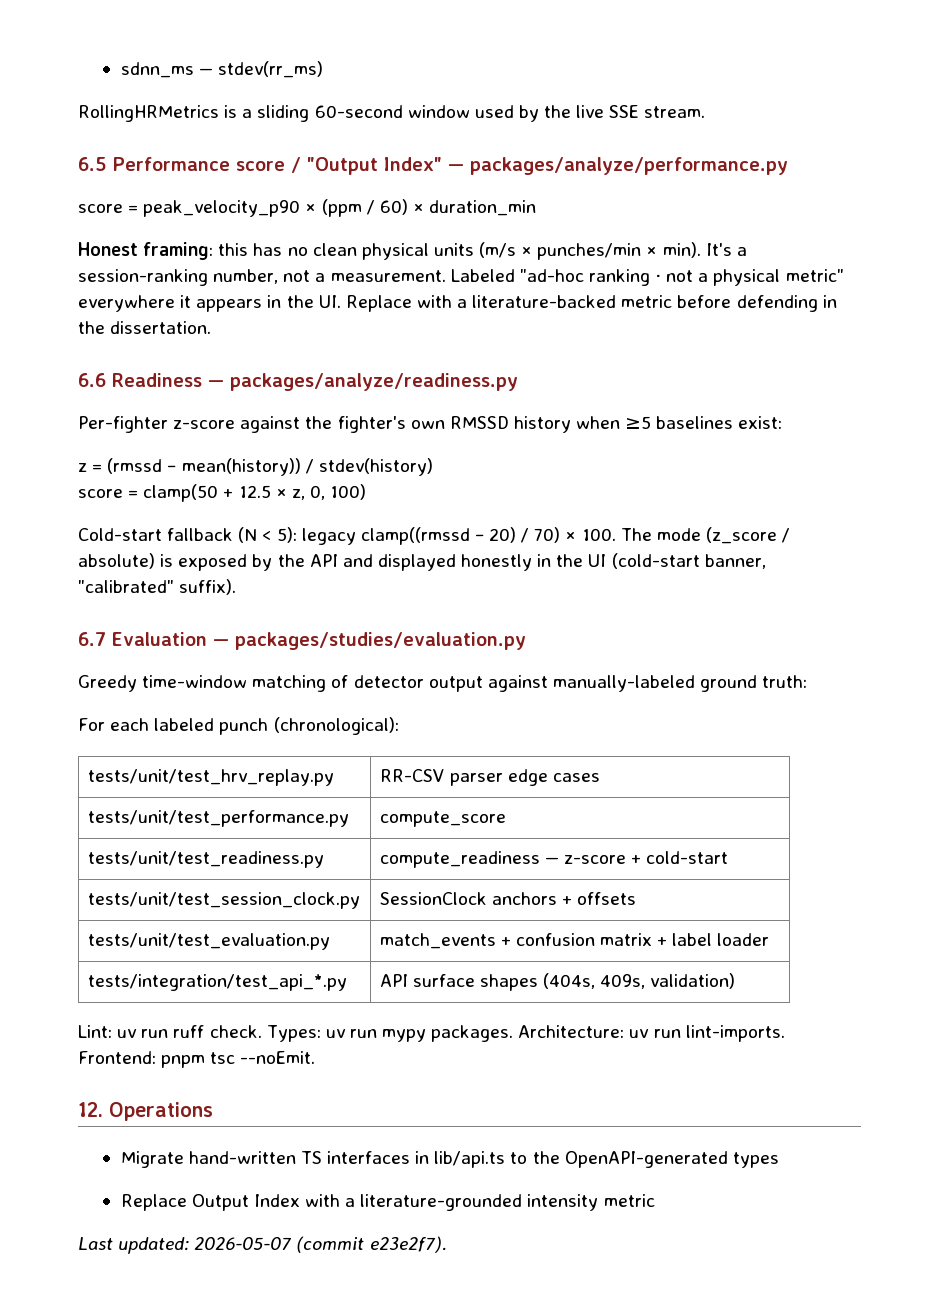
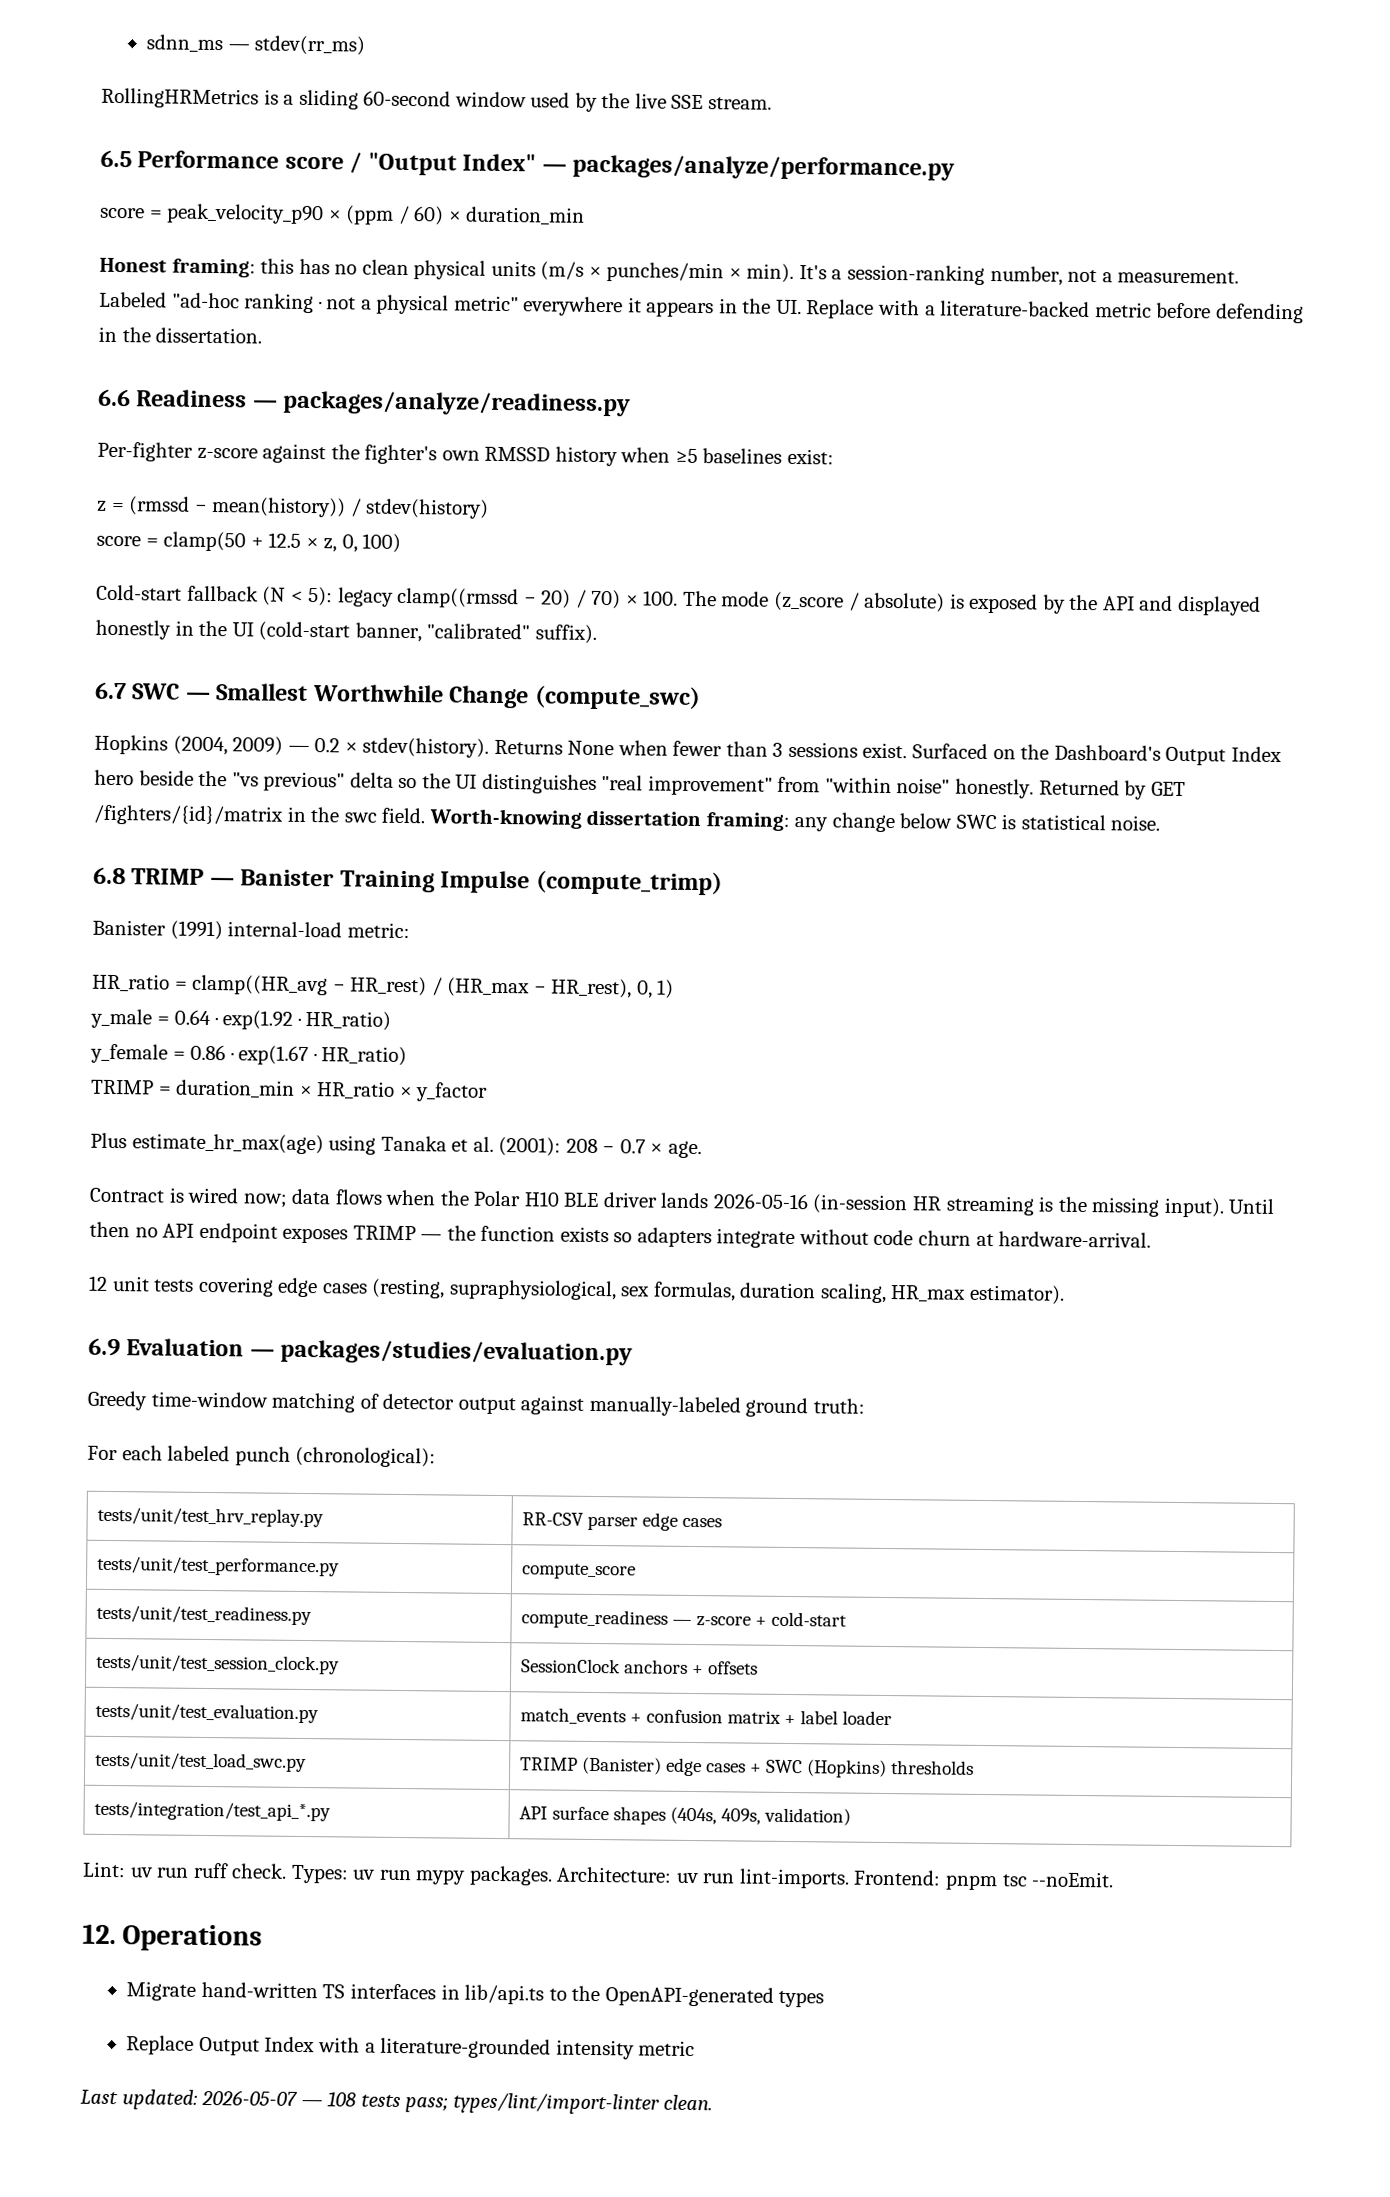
(106, 639) none -> [132,683,701,711] [94,734,1282,766] [94,769,1186,800] [93,804,1161,833] [93,866,723,896] [92,919,410,941] [92,973,675,999] [90,1008,392,1031] [90,1043,408,1067] [91,1079,489,1102] [90,1132,702,1159] [89,1187,1275,1218] [89,1221,1152,1249] [88,1275,1065,1305] [88,1337,121,1357] SWC — Smallest Worthwhile Change (compute_swc) // Hopkins (2004, 2009) — 0.2 × stdev(history). Returns None when fewer than 3 sessions exist. Surfaced on the Dashboard's Output Index hero beside the "vs previous" delta so the UI distinguishes "real improvement" from "within noise" honestly. Returned by GET /fighters/{id}/matrix in the swc field. Worth-knowing dissertation framing: any change below SWC is statistical noise. // 6.8 TRIMP — Banister Training Impulse (compute_trimp) // Banister (1991) internal-load metric: // HR_ratio = clamp((HR_avg − HR_rest) / (HR_max − HR_rest), 0, 1) // y_male = 0.64 · exp(1.92 · HR_ratio) // y_female = 0.86 · exp(1.67 · HR_ratio) // TRIMP = duration_min × HR_ratio × y_factor // Plus estimate_hr_max(age) using Tanaka et al. (2001): 208 − 0.7 × age. // Contract is wired now; data flows when the Polar H10 BLE driver lands 2026-05-16 (in-session HR streaming is the missing input). Until then no API endpoint exposes TRIMP — the function exists so adapters integrate without code churn at hardware-arrival. // 12 unit tests covering edge cases (resting, supraphysiological, sex formulas, duration scaling, HR_max estimator). // 6.9
(770, 939) none -> [94,1751,307,1773] [519,1756,974,1779] // tests/unit/test_load_swc.py | TRIMP (Banister) edge cases + SWC (Hopkins) thresholds
[296,1236,447,1253] (commit e23e2f7). -> [300,2091,714,2115] — 108 tests pass; types/lint/import-linter clean.

